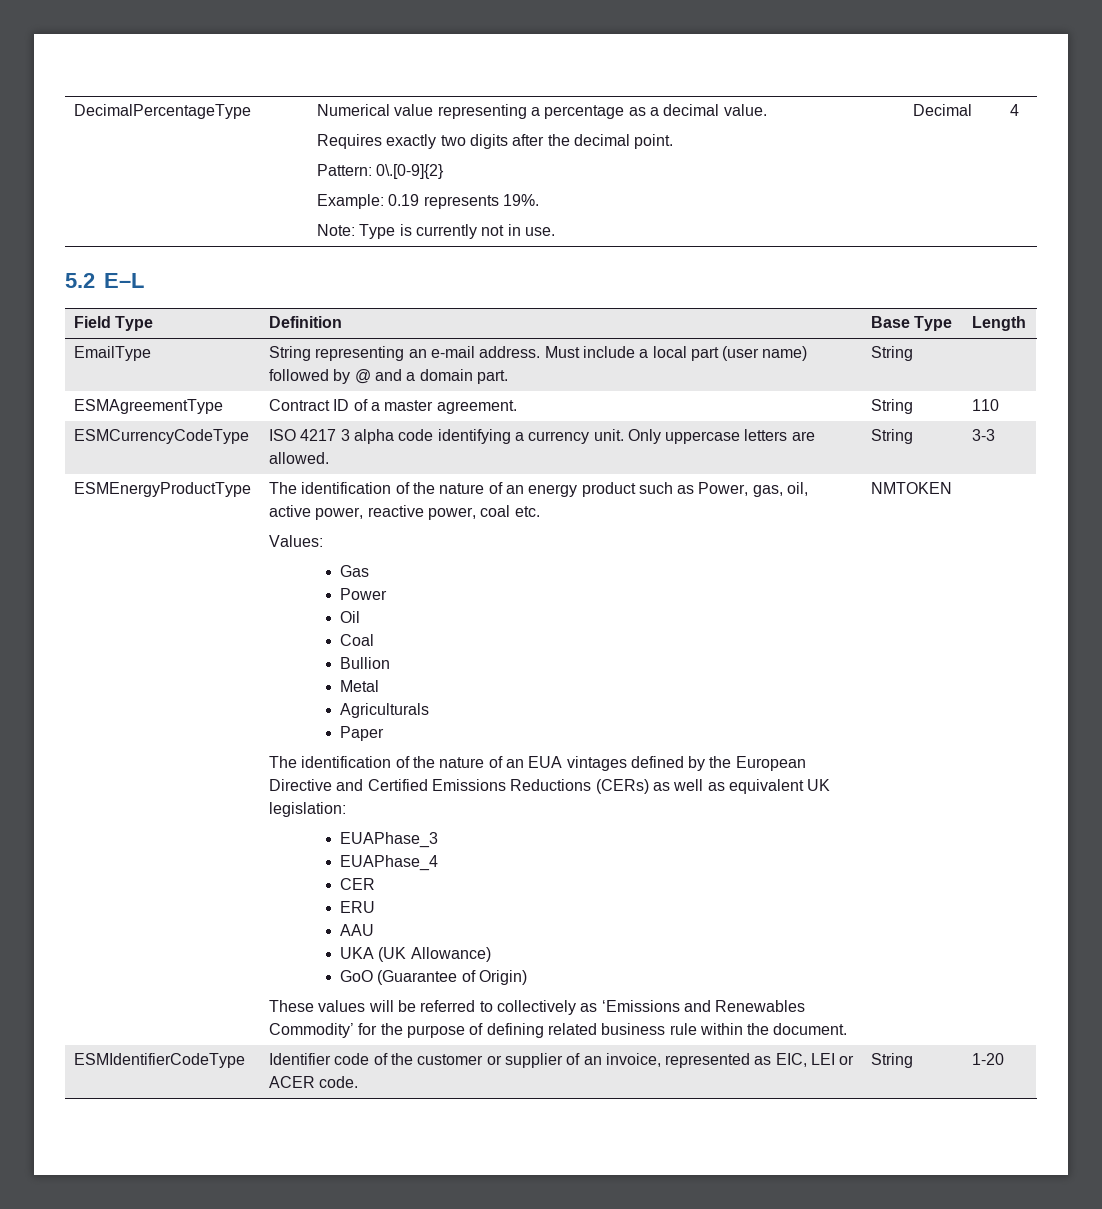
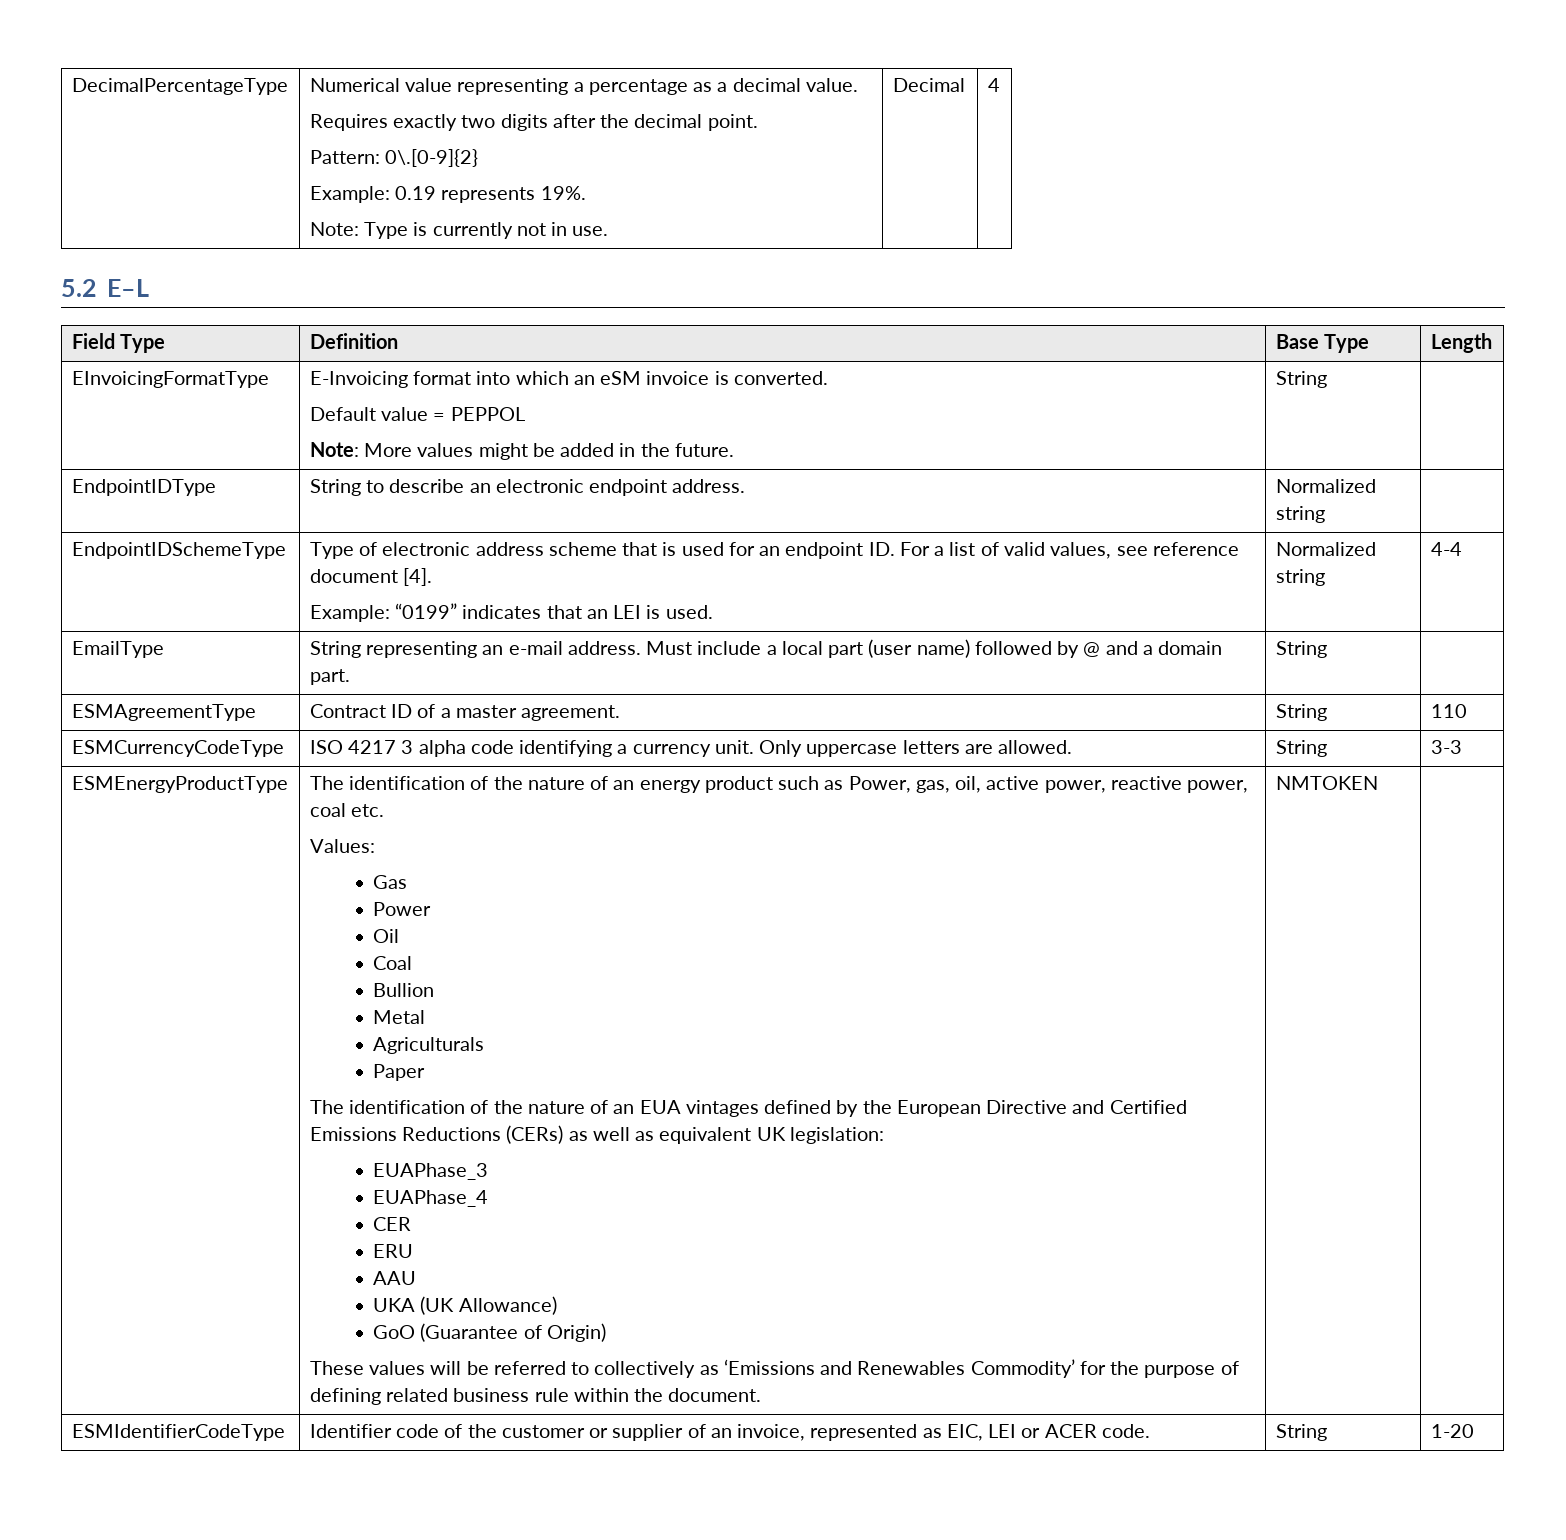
(1026, 323) none -> [71,371,269,388] [309,371,828,388] [309,407,525,421] [309,442,734,460] [1275,371,1327,388] [71,479,216,496] [309,479,746,496] [1275,479,1376,493] [1275,506,1325,523] [71,542,286,559] [309,542,1239,559] [309,568,433,586] [309,603,713,622] [1275,542,1376,556] [1275,569,1325,586] [1430,542,1462,556] // EInvoicingFormatType | E-Invoicing format into which an eSM invoice is converted. // Default value = PEPPOL // Note: More values might be added in the future. | String | // EndpointIDType | String to describe an electronic endpoint address. | Normalized string | // EndpointIDSchemeType | Type of electronic address scheme that is used for an endpoint ID. For a list of valid values, see reference document [4]. // Example: “0199” indicates that an LEI is used. | Normalized string | 4-4

